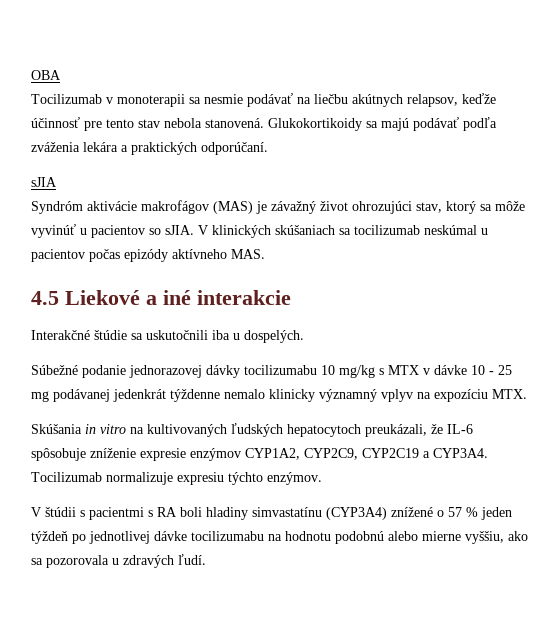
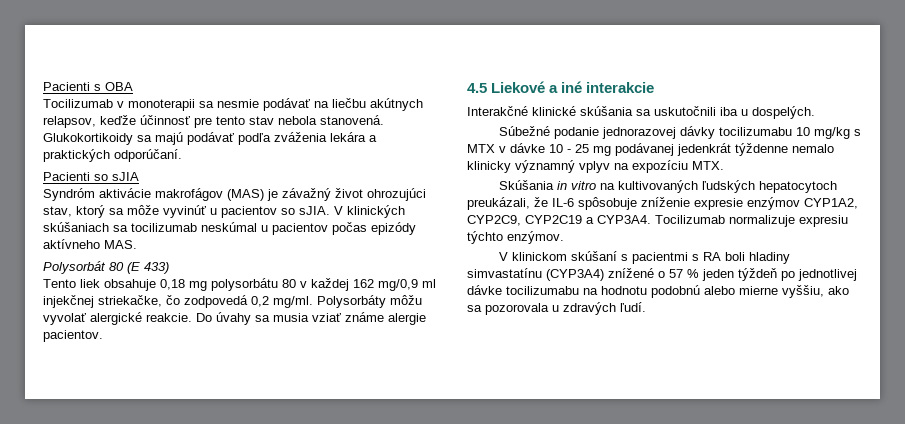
(31, 75) none -> [43,82,101,91] Pacienti s
(268, 148) none -> [43,172,108,181] Pacienti so
(265, 254) none -> [43,261,169,274] [43,278,436,291] [43,295,422,308] [43,312,426,325] [43,330,103,342] // Polysorbát 80 (E 433) // Tento liek obsahuje 0,18 mg polysorbátu 80 v každej 162 mg/0,9 ml injekčnej striekačke, čo zodpovedá 0,2 mg/ml. Polysorbáty môžu vyvolať alergické reakcie. Do úvahy sa musia vziať známe alergie pacientov.
[94,330,127,340] štúdie -> [532,106,633,116] klinické skúšania
[45,507,76,517] štúdii -> [512,251,618,261] klinickom skúšaní

